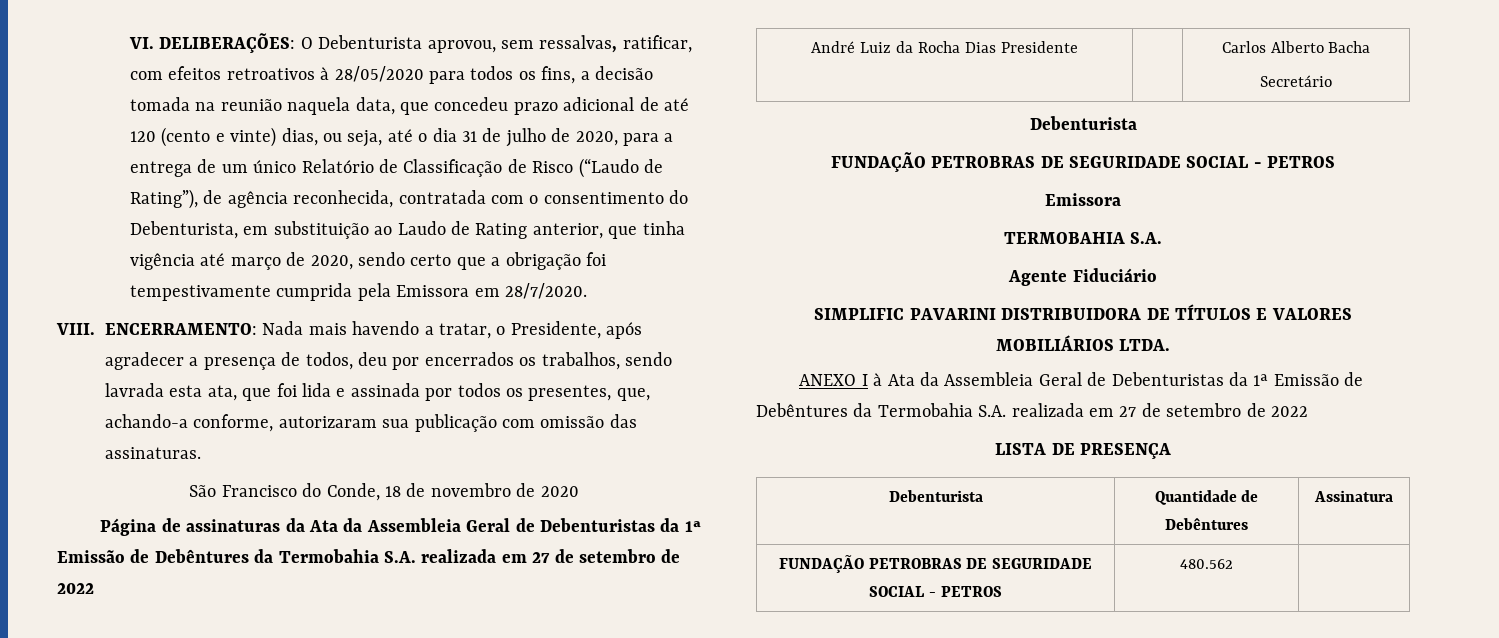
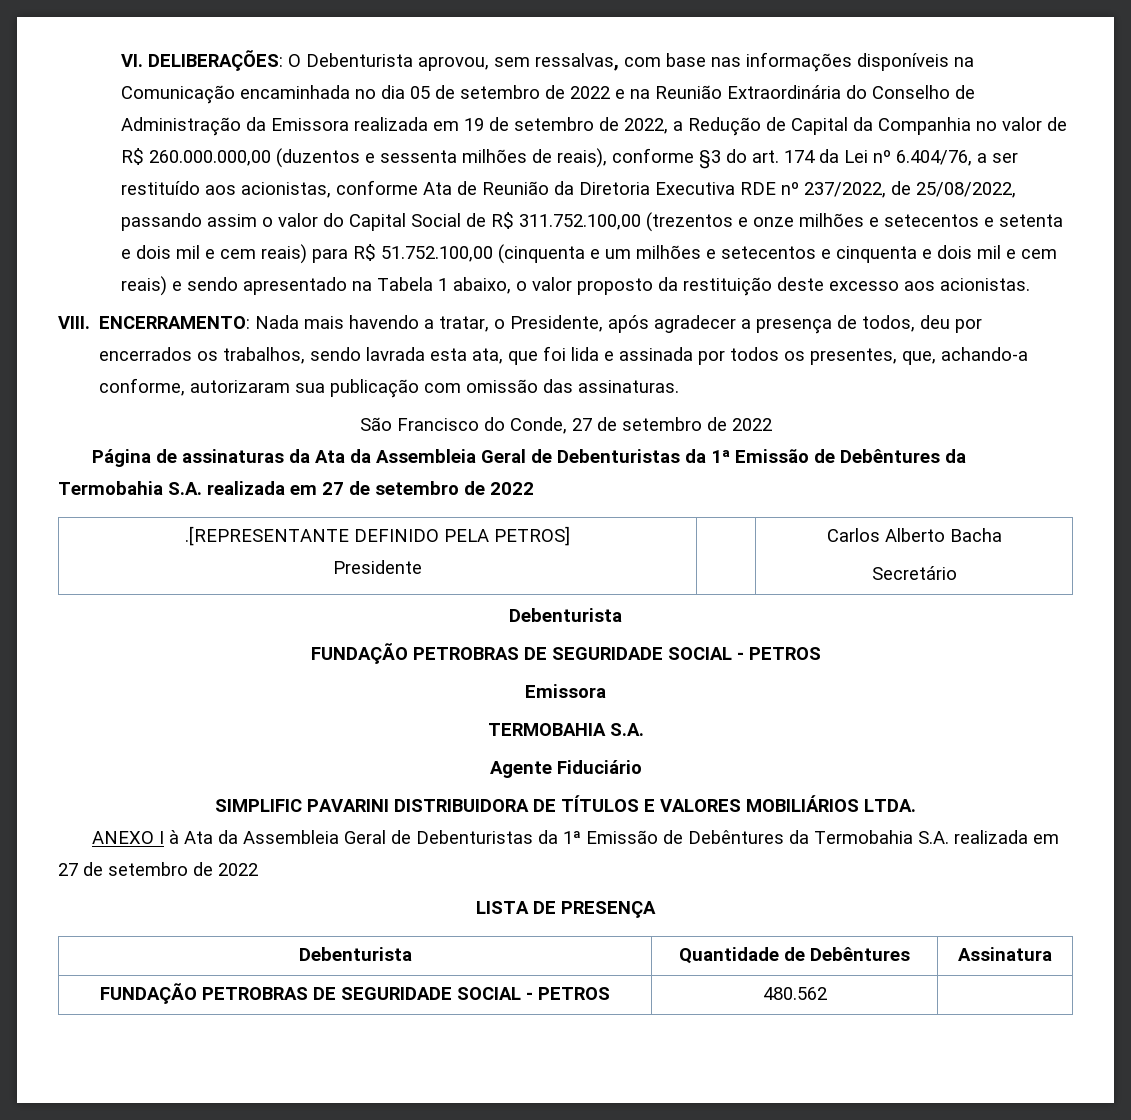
[622,35,692,53] [129,66,653,84] [129,97,689,115] [129,127,674,147] [129,158,663,178] [129,189,689,209] [129,221,685,239] [129,252,606,270] [129,283,587,301] ratificar, com efeitos retroativos à 28/05/2020 para todos os fins, a decisão tomada na reunião naquela data, que concedeu prazo adicional de até 120 (cento e vinte) dias, ou seja, até o dia 31 de julho de 2020, para a entrega de um único Relatório de Classificação de Risco (“Laudo de Rating”), de agência reconhecida, contratada com o consentimento do Debenturista, em substituição ao Laudo de Rating anterior, que tinha vigência até março de 2020, sendo certo que a obrigação foi tempestivamente cumprida pela Emissora em 28/7/2020. -> [623,52,974,72] [120,85,975,104] [120,117,1067,136] [120,148,1018,169] [120,180,1016,198] [120,212,1063,232] [120,244,1057,264] [120,276,1030,296] com base nas informações disponíveis na Comunicação encaminhada no dia 05 de setembro de 2022 e na Reunião Extraordinária do Conselho de Administração da Emissora realizada em 19 de setembro de 2022, a Redução de Capital da Companhia no valor de R$ 260.000.000,00 (duzentos e sessenta milhões de reais), conforme §3 do art. 174 da Lei nº 6.404/76, a ser restituído aos acionistas, conforme Ata de Reunião da Diretoria Executiva RDE nº 237/2022, de 25/08/2022, passando assim o valor do Capital Social de R$ 311.752.100,00 (trezentos e onze milhões e setecentos e setenta e dois mil e cem reais) para R$ 51.752.100,00 (cinquenta e um milhões e setecentos e cinquenta e dois mil e cem reais) e sendo apresentado na Tabela 1 abaixo, o valor proposto da restituição deste excesso aos acionistas.
[385,483,579,497] 18 de novembro de 2020 -> [571,417,772,431] 27 de setembro de 2022
[811,41,996,53] André Luiz da Rocha Dias -> [185,526,570,546] .[REPRESENTANTE DEFINIDO PELA PETROS] //

